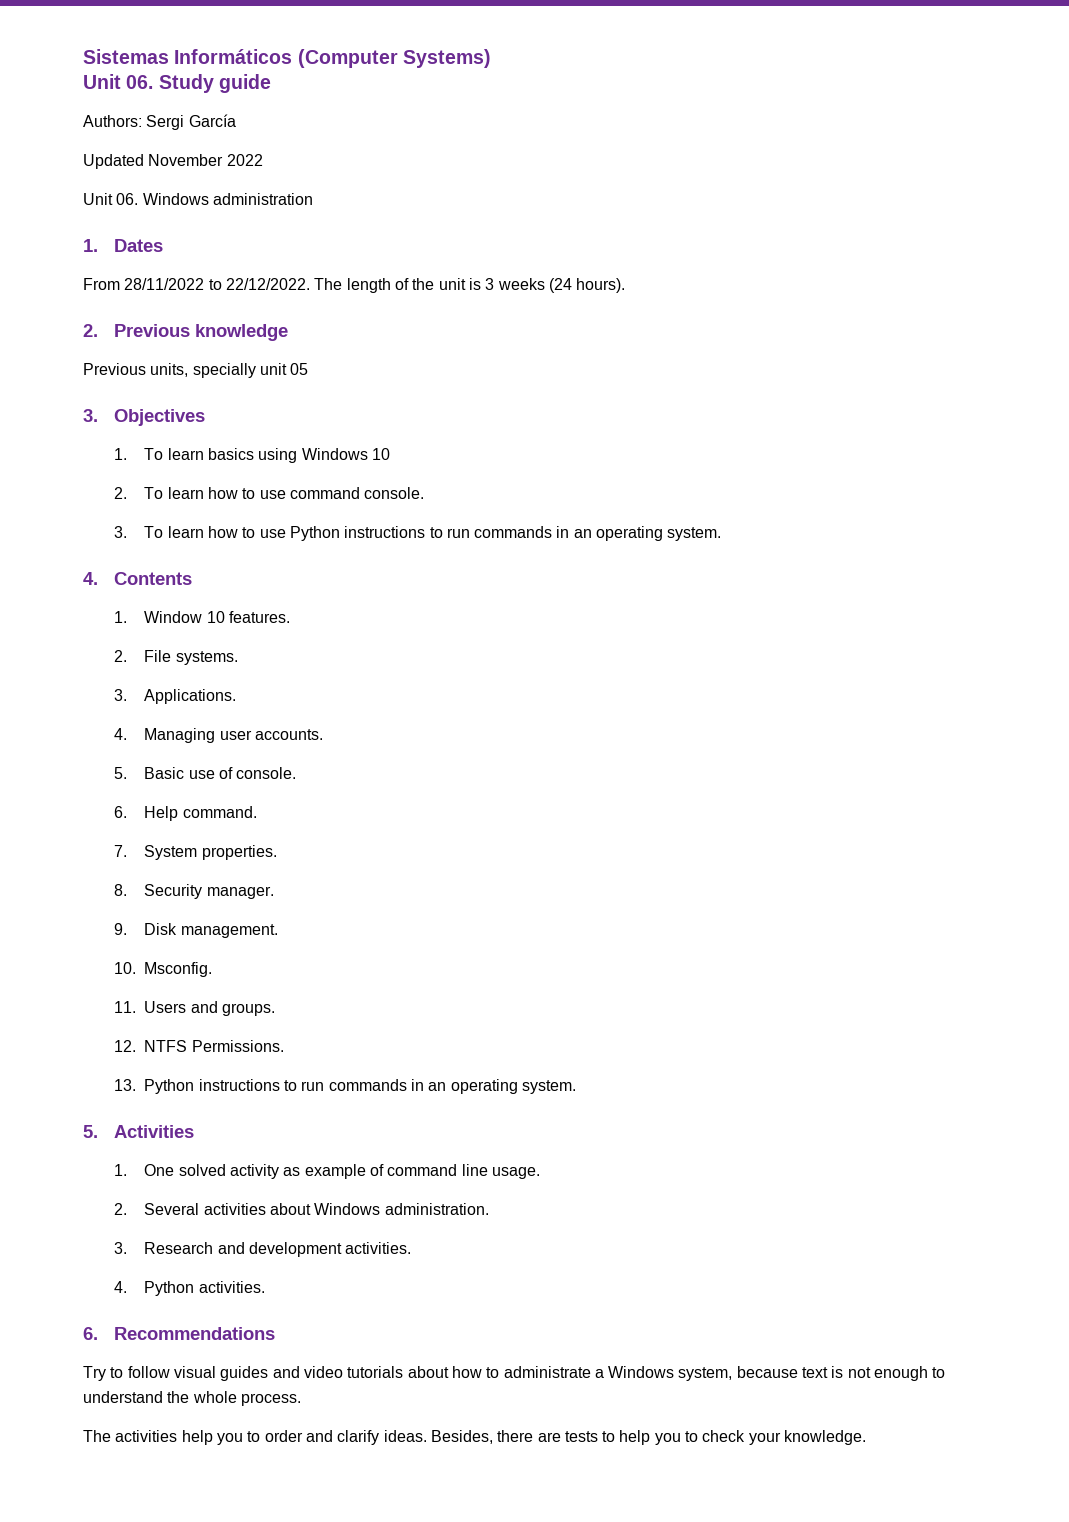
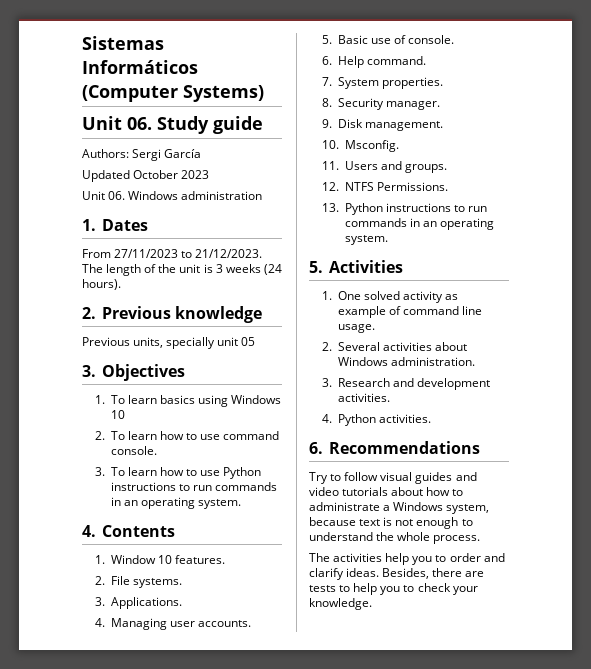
[148,154,263,166] November 2022 -> [133,170,210,179] October 2023
[124,278,310,290] 28/11/2022 to 22/12/2022. -> [114,249,263,258] 27/11/2023 to 21/12/2023.

